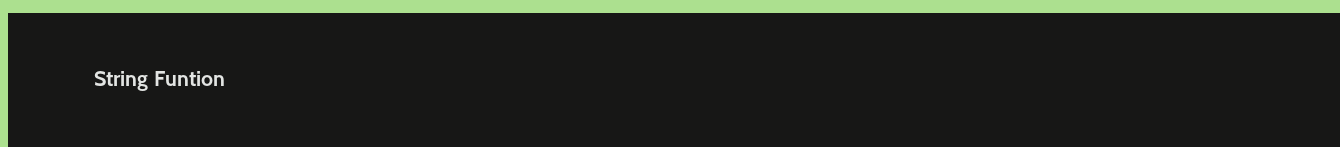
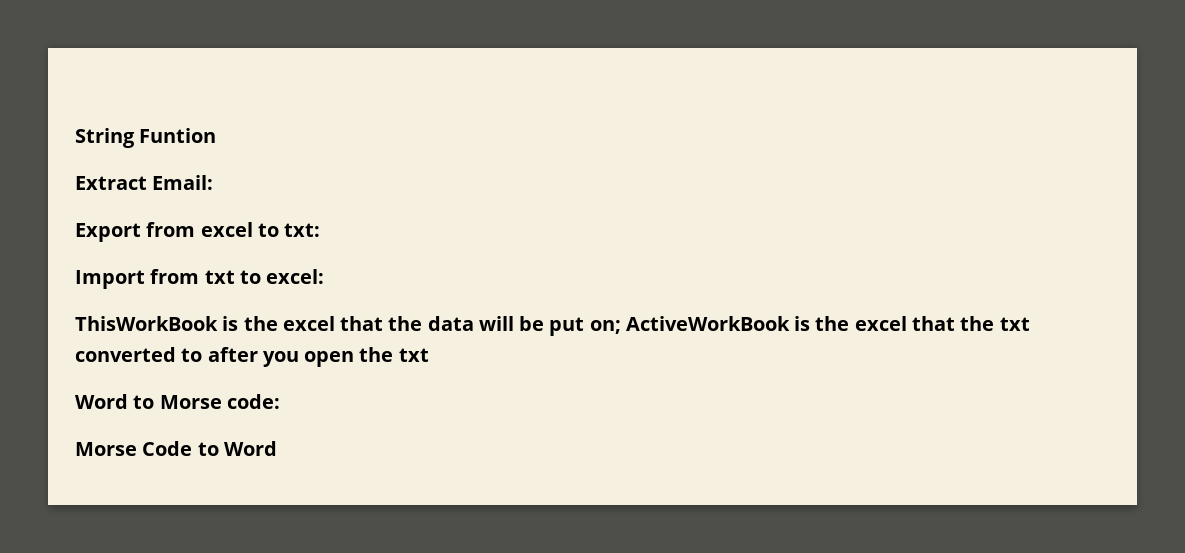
(225, 78) none -> [75,175,214,190] [75,222,321,242] [75,269,325,289] [75,316,1030,336] [75,347,429,367] [75,394,280,409] [75,441,277,456] // Extract Email: // Export from excel to txt: // Import from txt to excel: // ThisWorkBook is the excel that the data will be put on; ActiveWorkBook is the excel that the txt converted to after you open the txt // Word to Morse code: // Morse Code to Word

